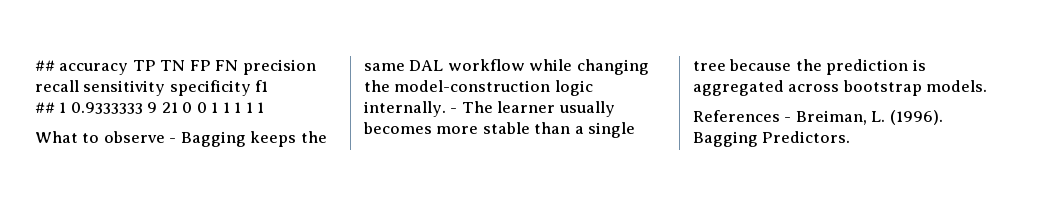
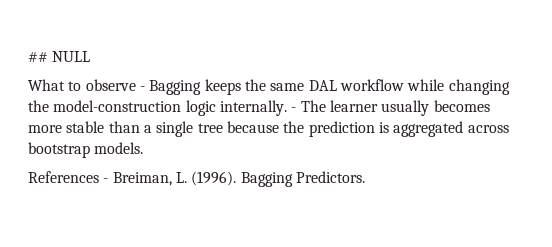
[35,59,316,75] [35,80,269,96] [35,102,265,114] ## accuracy TP TN FP FN precision recall sensitivity specificity f1 // ## 1 0.9333333 9 21 0 0 1 1 1 1 1 -> [28,51,91,62] ## NULL

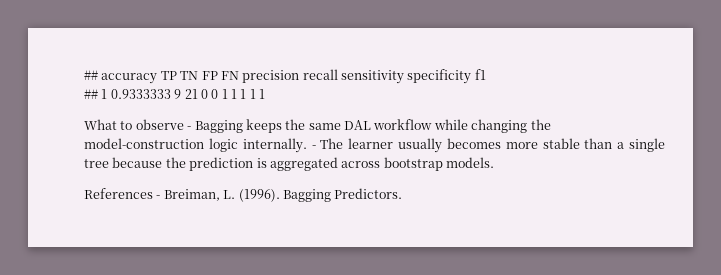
[28,51,91,62] ## NULL -> [84,69,486,84] [84,89,266,99] ## accuracy TP TN FP FN precision recall sensitivity specificity f1 // ## 1 0.9333333 9 21 0 0 1 1 1 1 1

